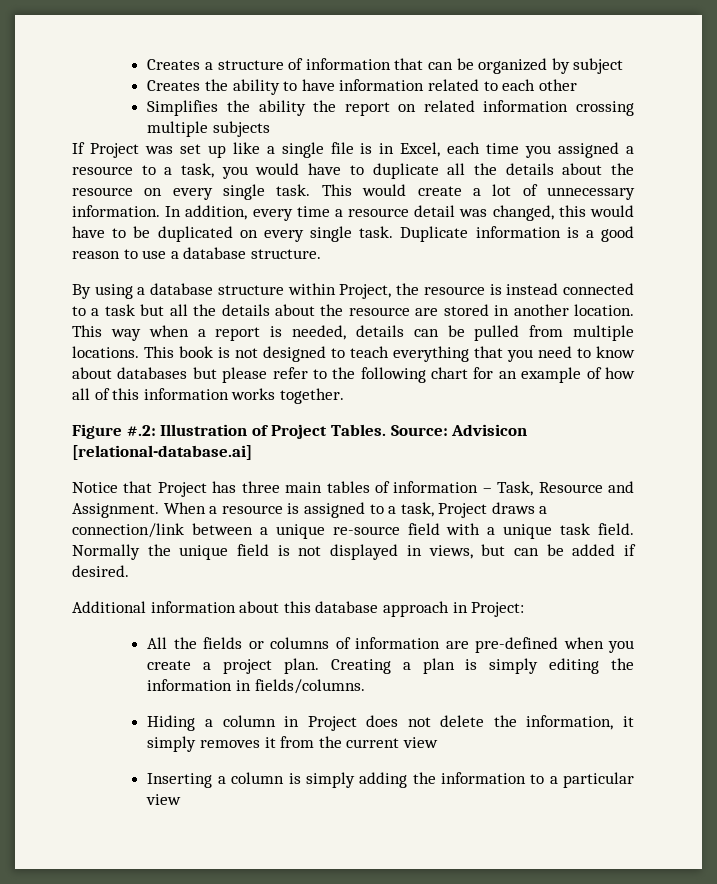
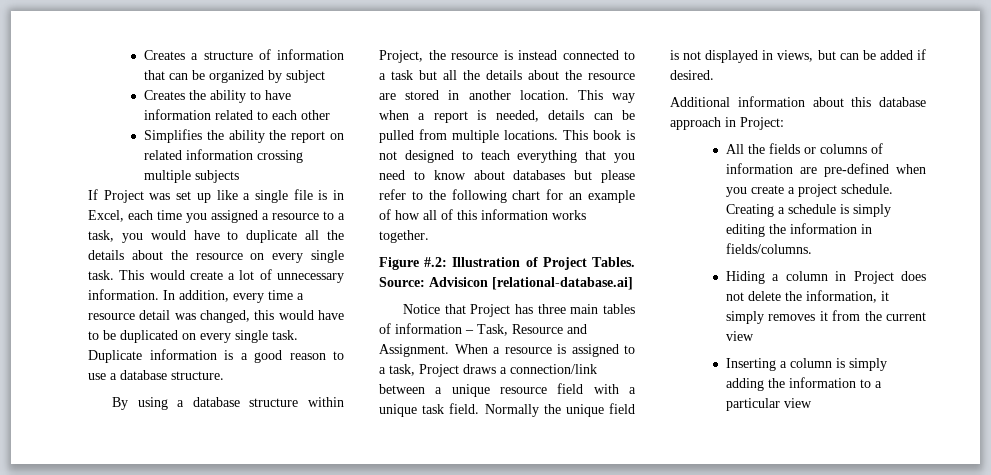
[332,526,400,535] re-source -> [500,387,547,394] resource
[284,658,320,674] plan. -> [841,184,894,194] schedule.
[422,658,455,674] plan -> [788,204,837,214] schedule

